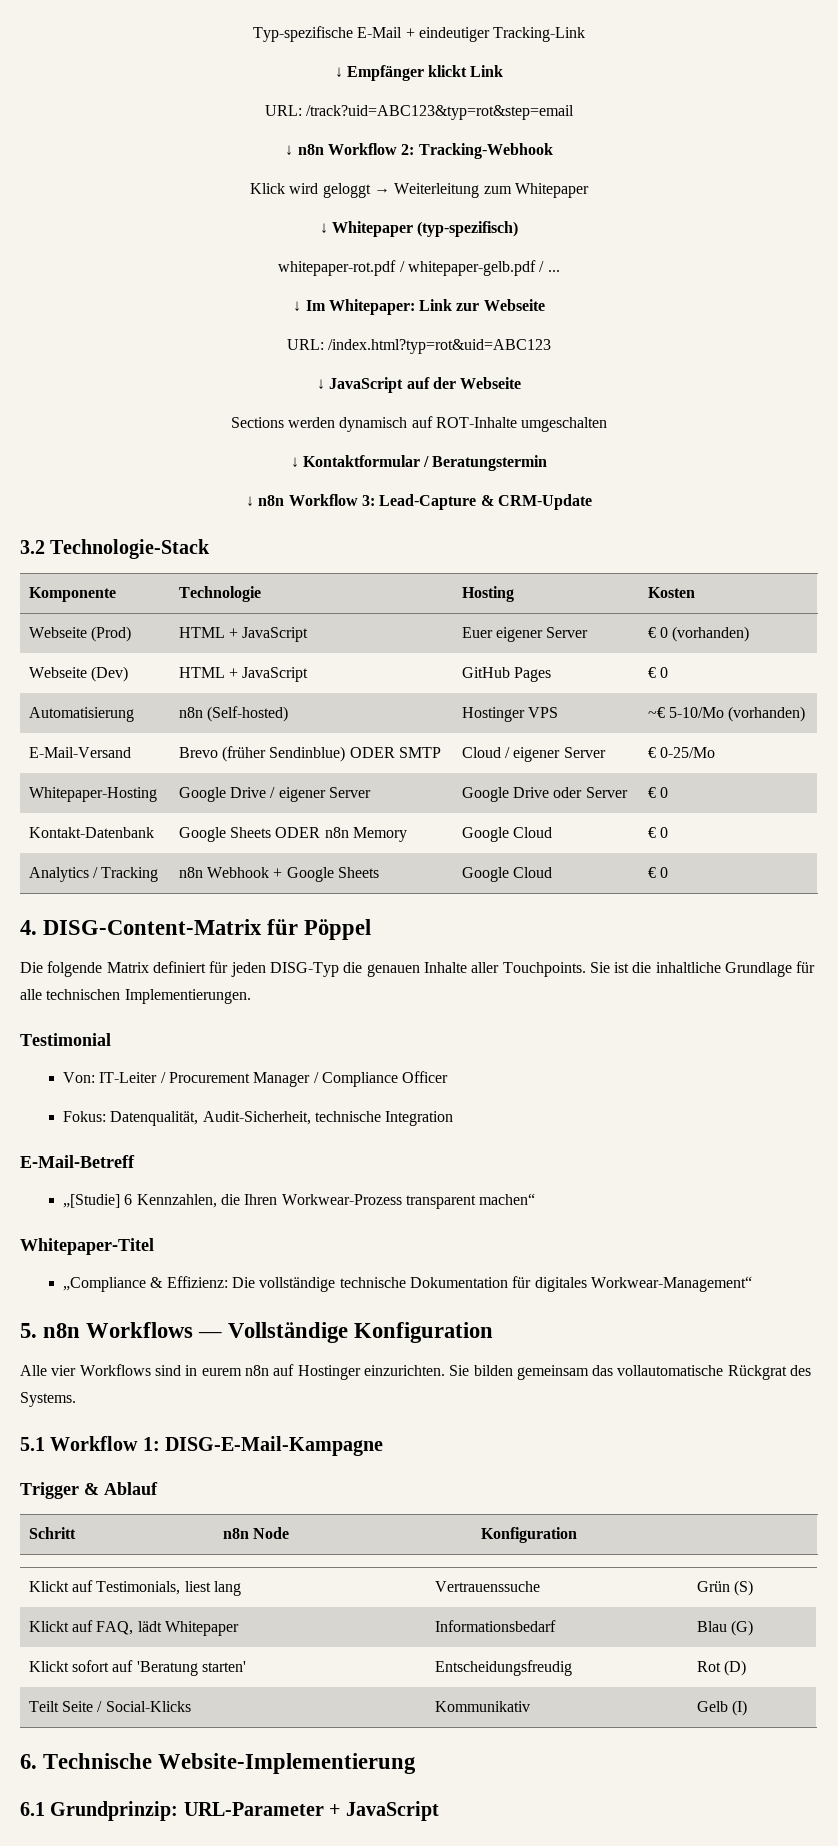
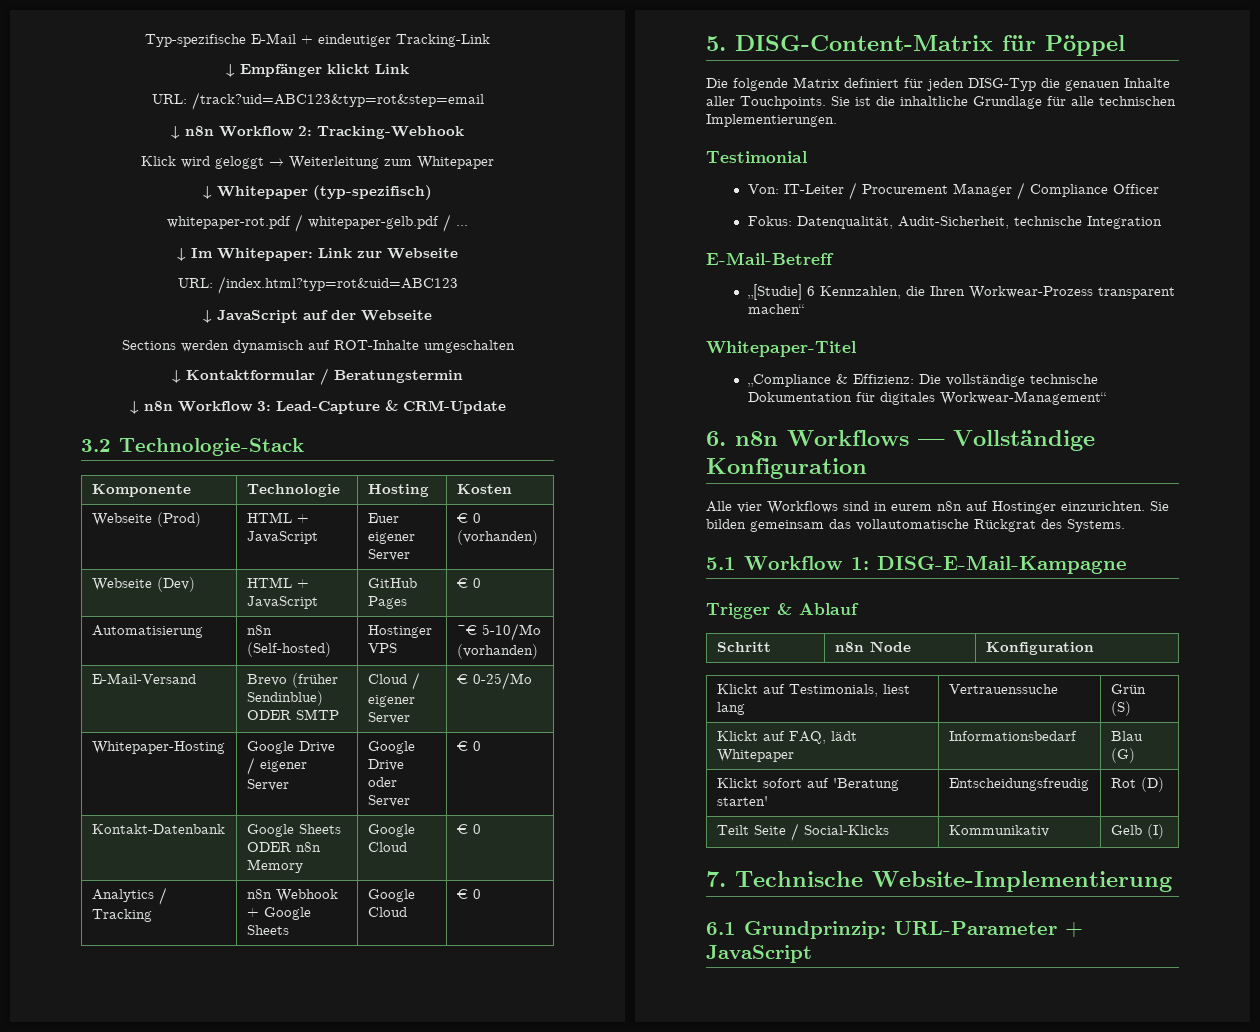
[20,920,37,935] 4. -> [706,36,726,51] 5.
[20,1323,37,1338] 5. -> [706,431,726,446] 6.
[20,1754,37,1769] 6. -> [706,871,726,887] 7.

